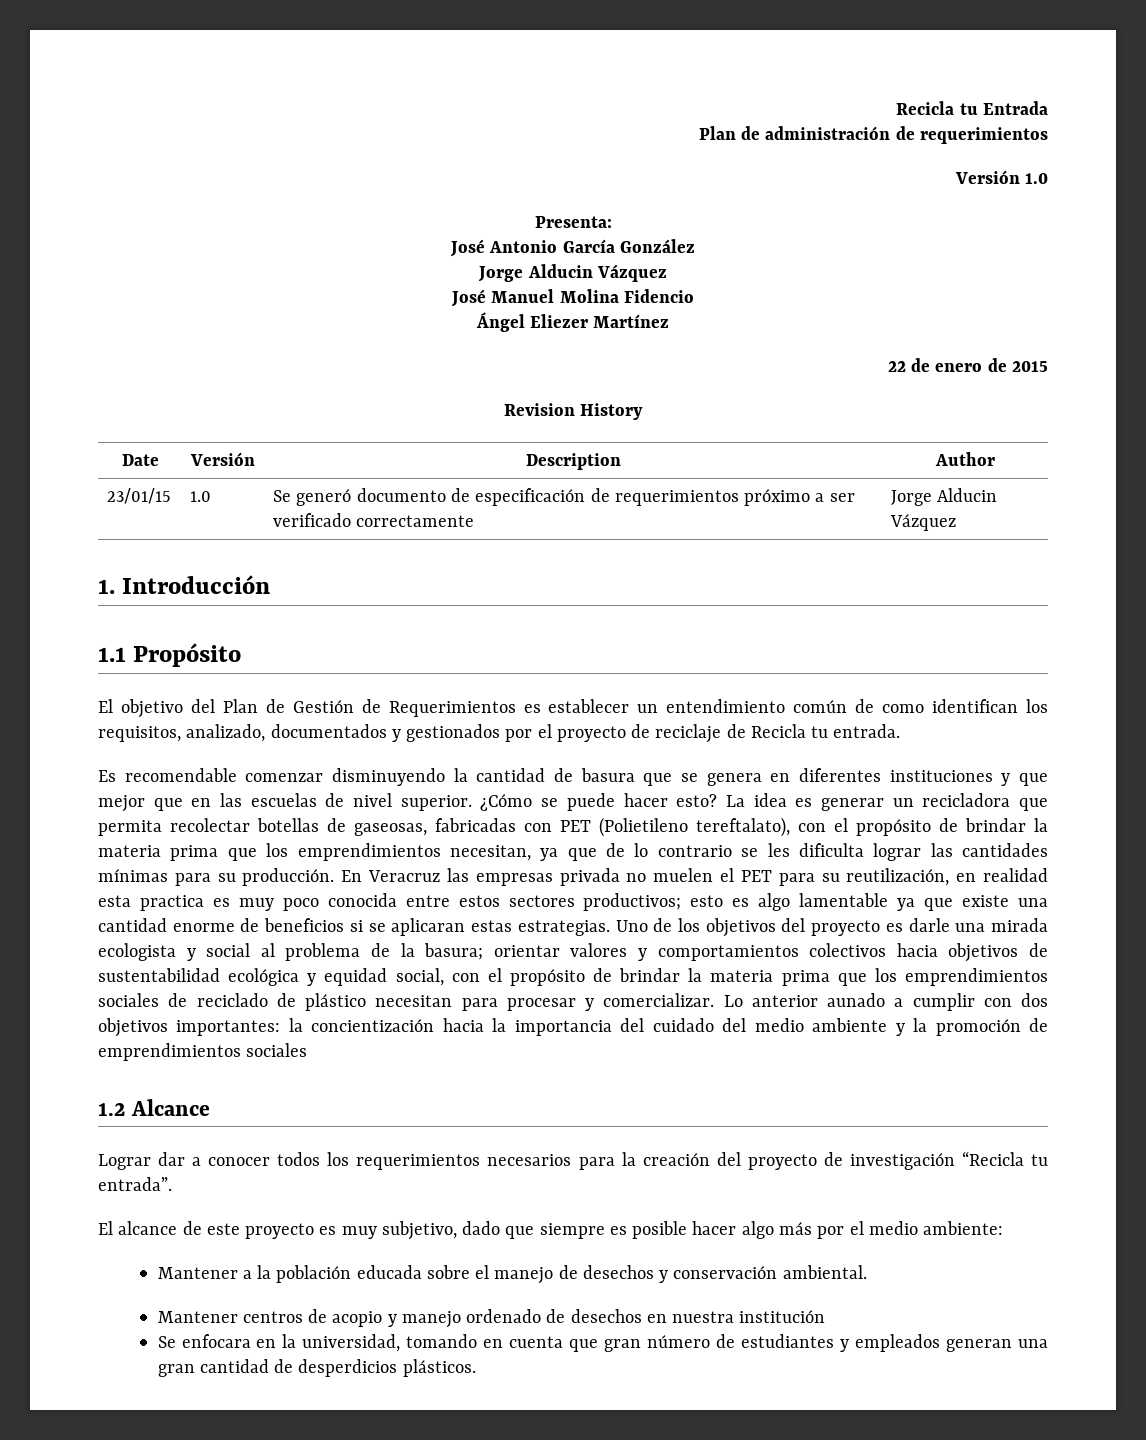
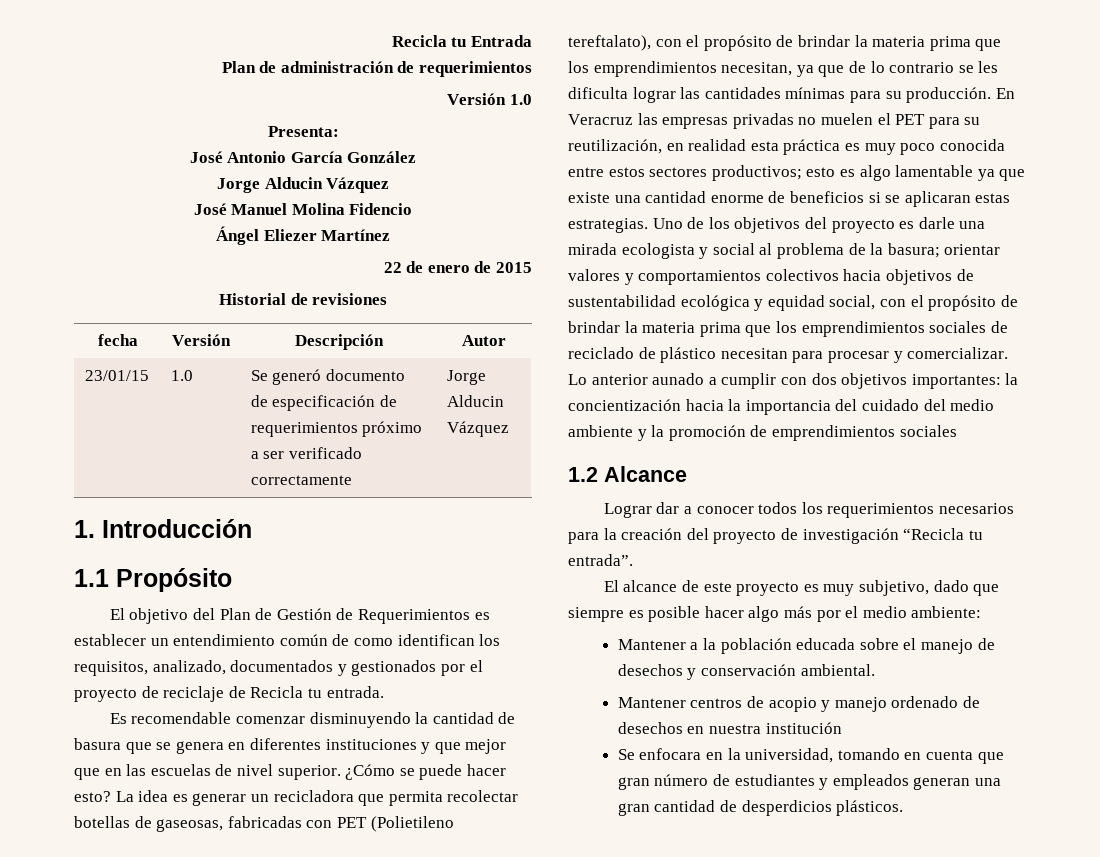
[503,403,644,420] [121,454,159,466] Revision History // Date -> [218,293,388,305] [97,334,138,346] Historial de revisiones // fecha
[526,453,621,470] [934,452,995,466] Description | Author -> [294,334,384,350] [462,335,507,346] Descripción | Autor
[559,868,620,886] privada -> [732,113,794,129] privadas
[139,895,204,911] practica -> [783,139,841,155] práctica

